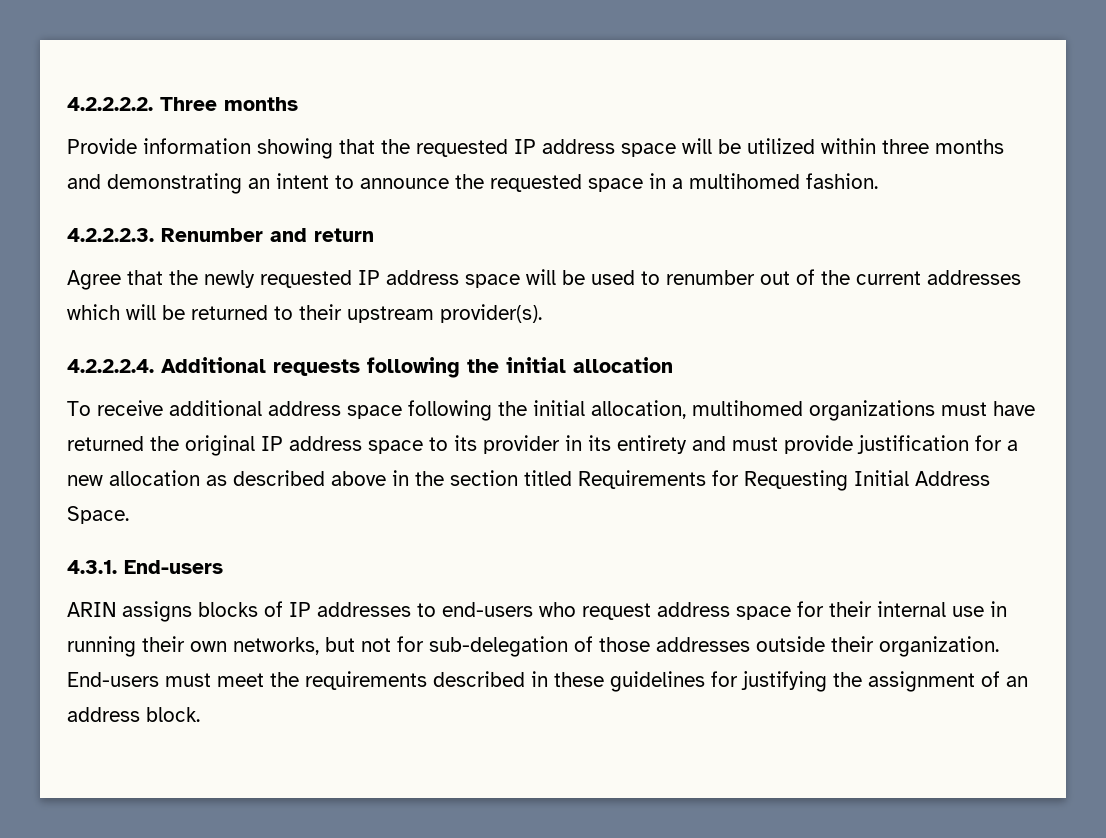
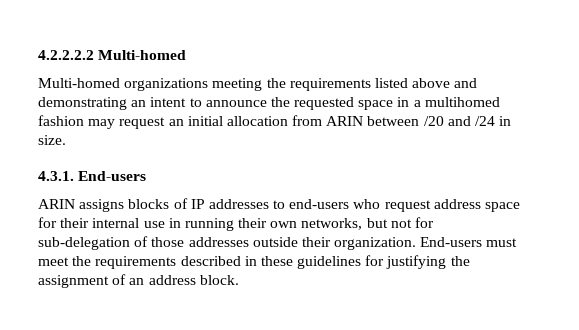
[67,97,298,111] [67,138,1004,159] 4.2.2.2.2. Three months // Provide information showing that the requested IP address space will be utilized within three months -> [38,50,187,60] [38,78,451,91] 4.2.2.2.2 Multi-homed // Multi-homed organizations meeting the requirements listed above
[806,173,878,189] [67,228,374,242] [67,269,1021,290] [67,304,542,323] [67,357,673,378] [67,400,1035,421] [67,435,1018,456] [67,470,990,491] [67,506,129,524] fashion. // 4.2.2.2.3. Renumber and return // Agree that the newly requested IP address space will be used to renumber out of the current addresses which will be returned to their upstream provider(s). // 4.2.2.2.4. Additional requests following the initial allocation // To receive additional address space following the initial allocation, multihomed organizations must have returned the original IP address space to its provider in its entirety and must provide justification for a new allocation as described above in the section titled Requirements for Requesting Initial Address Space. -> [38,115,512,129] [38,135,66,145] fashion may request an initial allocation from ARIN between /20 and /24 in size.

